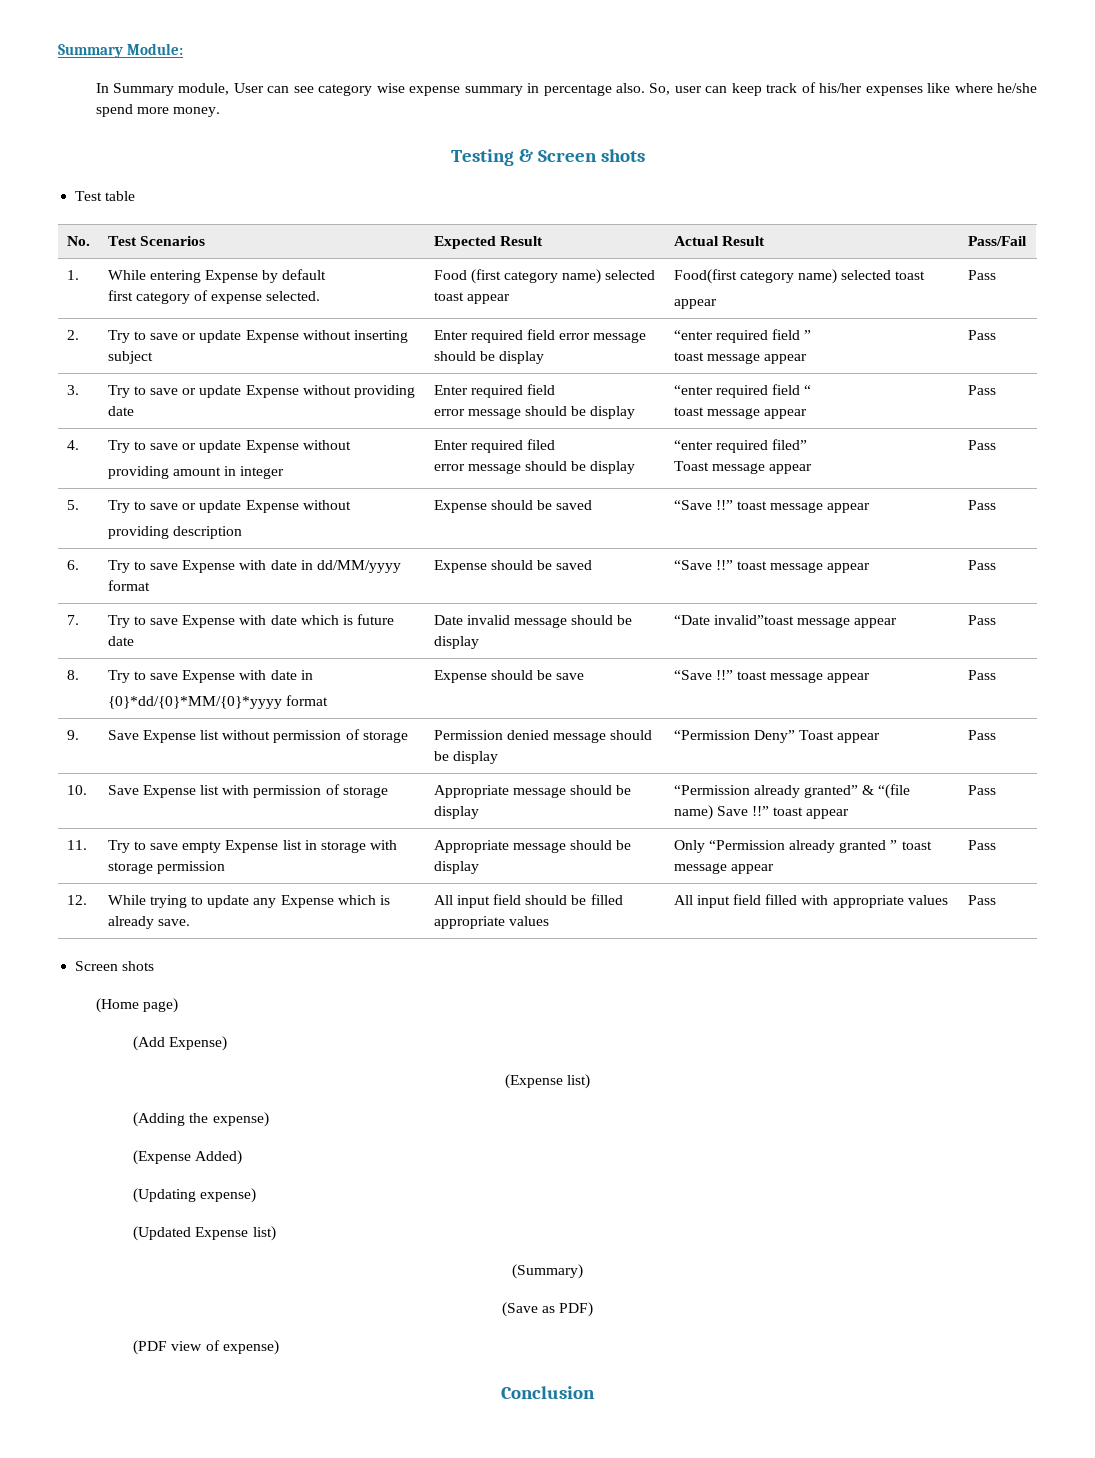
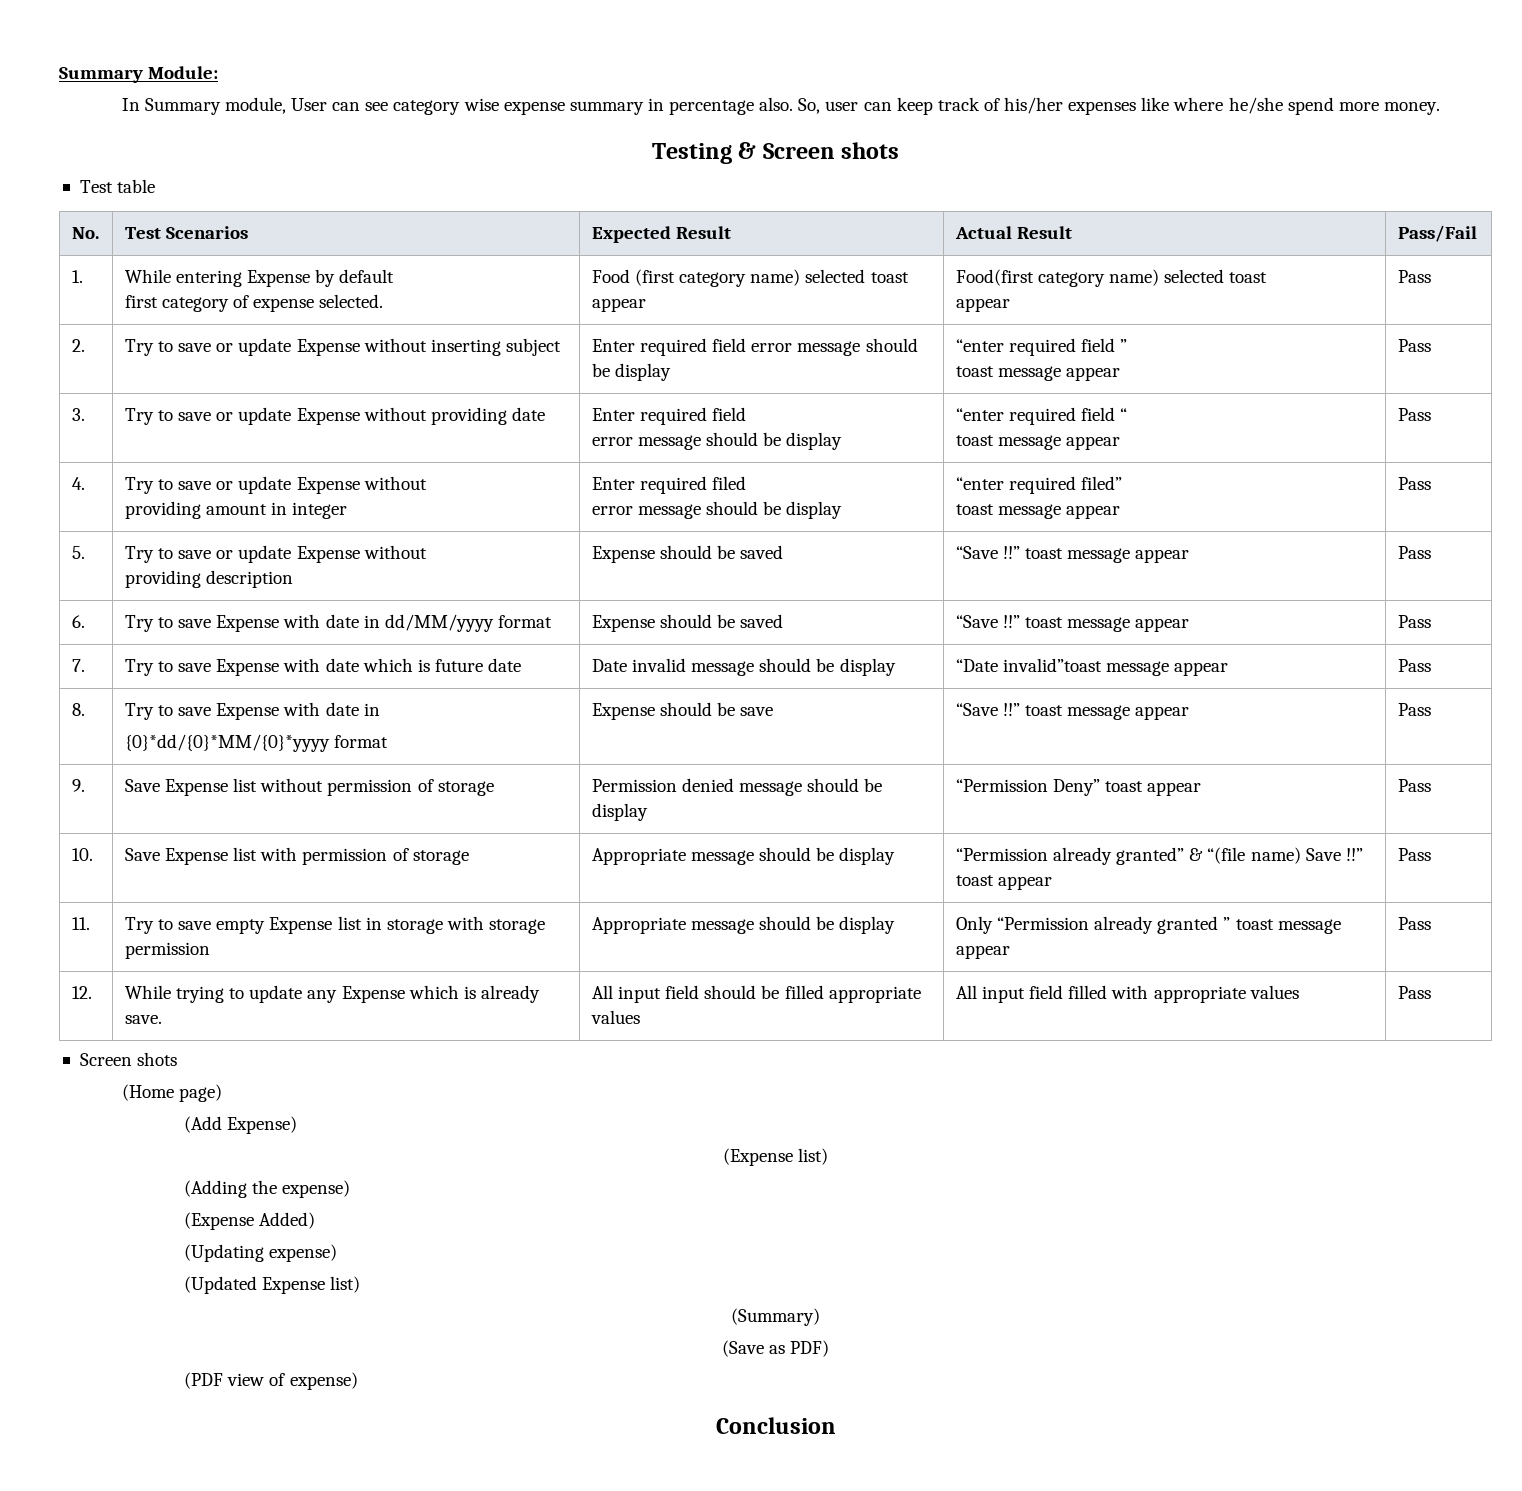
[673,461,709,471] Toast -> [955,504,994,515] toast
[798,730,834,740] Toast -> [1105,781,1144,792] toast

